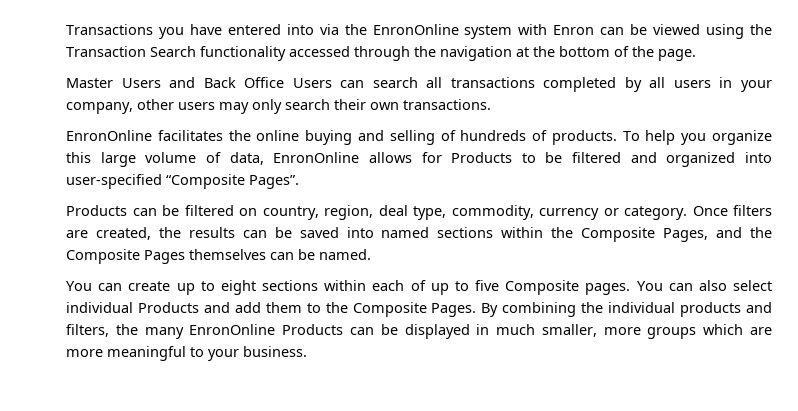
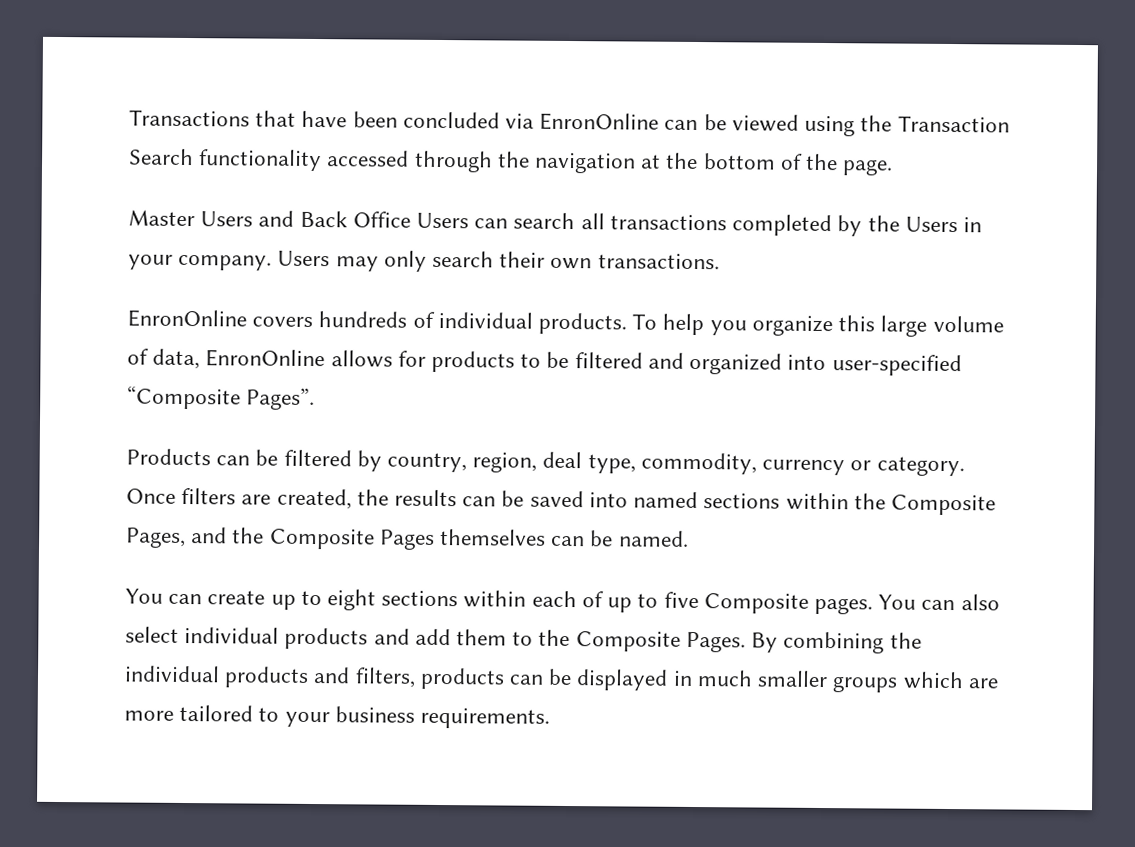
[158,24,595,39] you have entered into via the EnronOnline system with Enron -> [255,110,660,131] that have been concluded via EnronOnline
[649,77,772,92] [66,99,215,114] all users in your company, other users -> [867,215,982,233] [128,250,331,271] the Users in your company. Users
[157,130,456,145] facilitates the online buying and selling of -> [252,316,314,328] covers
(548, 135) none -> [437,311,533,329] individual
[451,152,513,163] Products -> [431,350,516,373] products
[239,208,257,216] on -> [356,450,382,472] by
[137,302,199,313] Products -> [284,627,369,650] products
[115,324,344,339] the many EnronOnline Products -> [419,667,505,690] products
[541,324,641,337] smaller, more -> [757,670,829,688] smaller
[107,346,186,361] meaningful -> [179,704,254,722] tailored
[243,346,307,357] business. -> [334,706,551,729] business requirements.

